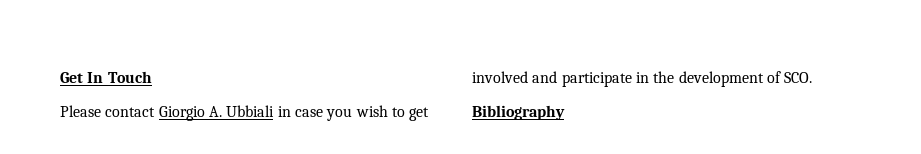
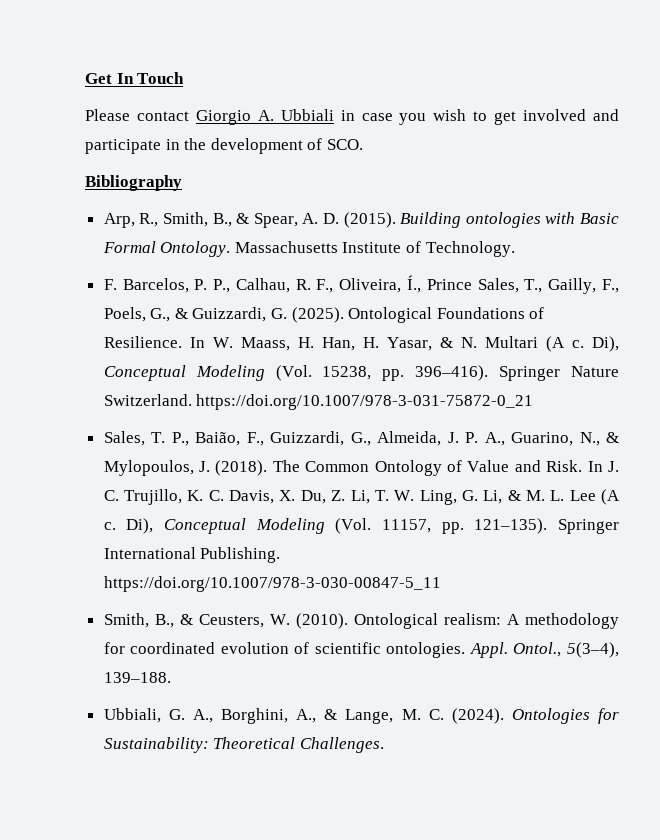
(565, 112) none -> [103,212,619,228] [102,241,515,257] [103,275,619,294] [103,307,545,323] [103,336,619,352] [103,365,619,381] [103,394,534,410] [103,431,619,446] [103,460,619,476] [103,489,621,505] [103,518,619,534] [103,547,281,563] [103,576,441,592] [103,613,619,629] [103,642,619,658] [103,672,171,683] [103,708,619,724] [103,737,384,753] // Arp, R., Smith, B., & Spear, A. D. (2015). Building ontologies with Basic Formal Ontology. Massachusetts Institute of Technology. // F. Barcelos, P. P., Calhau, R. F., Oliveira, Í., Prince Sales, T., Gailly, F., Poels, G., & Guizzardi, G. (2025). Ontological Foundations of Resilience. In W. Maass, H. Han, H. Yasar, & N. Multari (A c. Di), Conceptual Modeling (Vol. 15238, pp. 396–416). Springer Nature Switzerland. https://doi.org/10.1007/978-3-031-75872-0_21 // Sales, T. P., Baião, F., Guizzardi, G., Almeida, J. P. A., Guarino, N., & Mylopoulos, J. (2018). The Common Ontology of Value and Risk. In J. C. Trujillo, K. C. Davis, X. Du, Z. Li, T. W. Ling, G. Li, & M. L. Lee (A c. Di), Conceptual Modeling (Vol. 11157, pp. 121–135). Springer International Publishing. https://doi.org/10.1007/978-3-030-00847-5_11 // Smith, B., & Ceusters, W. (2010). Ontological realism: A methodology for coordinated evolution of scientific ontologies. Appl. Ontol., 5(3–4), 139–188. // Ubbiali, G. A., Borghini, A., & Lange, M. C. (2024). Ontologies for Sustainability: Theoretical Challenges.

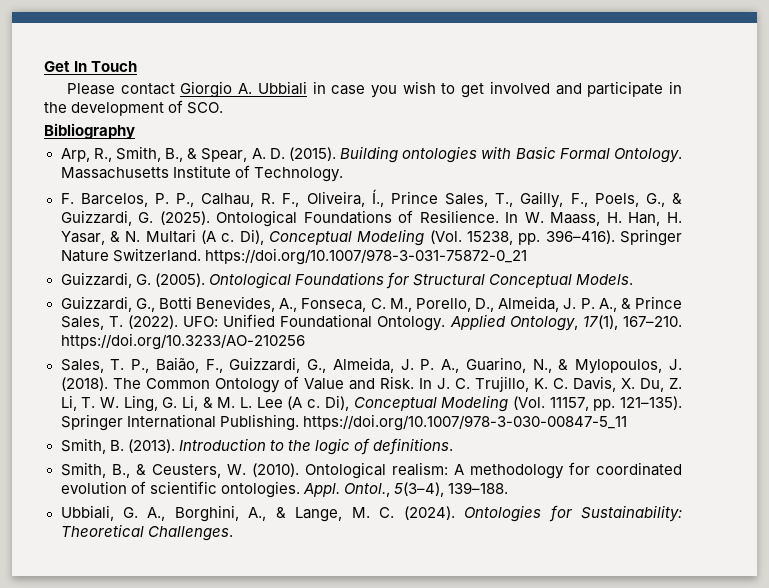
(534, 402) none -> [60,272,633,289] [60,296,682,312] [60,314,682,331] [60,333,305,350] // Guizzardi, G. (2005). Ontological Foundations for Structural Conceptual Models. // Guizzardi, G., Botti Benevides, A., Fonseca, C. M., Porello, D., Almeida, J. P. A., & Prince Sales, T. (2022). UFO: Unified Foundational Ontology. Applied Ontology, 17(1), 167–210. https://doi.org/10.3233/AO-210256
(441, 584) none -> [60,438,453,455] // Smith, B. (2013). Introduction to the logic of definitions.

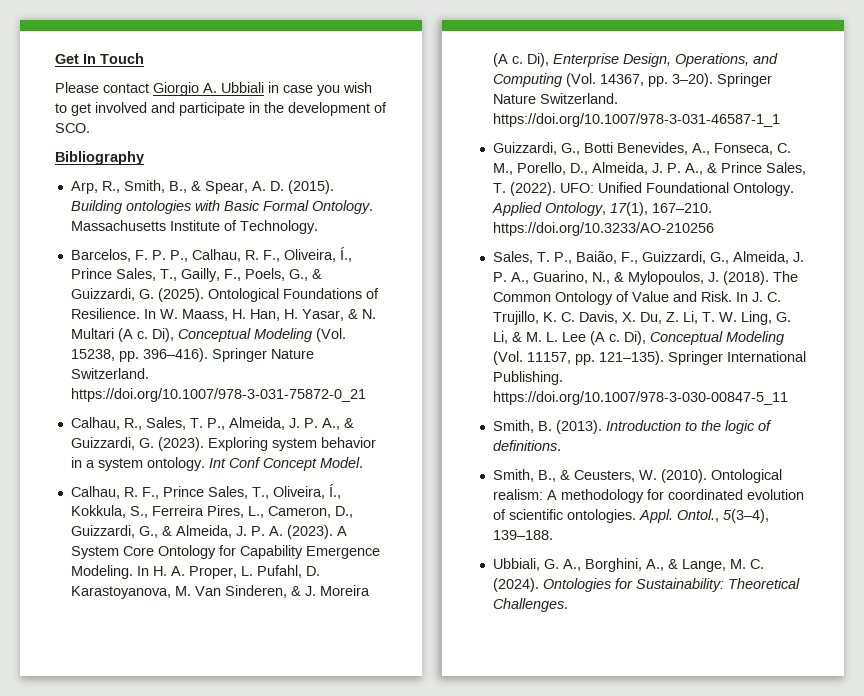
[60,193,148,207] F. Barcelos, -> [70,249,148,262] Barcelos, F.
[60,272,633,289] Guizzardi, G. (2005). Ontological Foundations for Structural Conceptual Models. -> [70,417,354,430] [70,437,376,451] [70,457,363,471] [70,484,341,499] [70,505,353,518] [70,525,347,539] [70,545,380,559] [70,565,320,579] [70,585,370,599] [492,53,778,67] [492,73,772,87] [492,93,618,104] [492,113,780,127] Calhau, R., Sales, T. P., Almeida, J. P. A., & Guizzardi, G. (2023). Exploring system behavior in a system ontology. Int Conf Concept Model. // Calhau, R. F., Prince Sales, T., Oliveira, Í., Kokkula, S., Ferreira Pires, L., Cameron, D., Guizzardi, G., & Almeida, J. P. A. (2023). A System Core Ontology for Capability Emergence Modeling. In H. A. Proper, L. Pufahl, D. Karastoyanova, M. Van Sinderen, & J. Moreira (A c. Di), Enterprise Design, Operations, and Computing (Vol. 14367, pp. 3–20). Springer Nature Switzerland. https://doi.org/10.1007/978-3-031-46587-1_1

